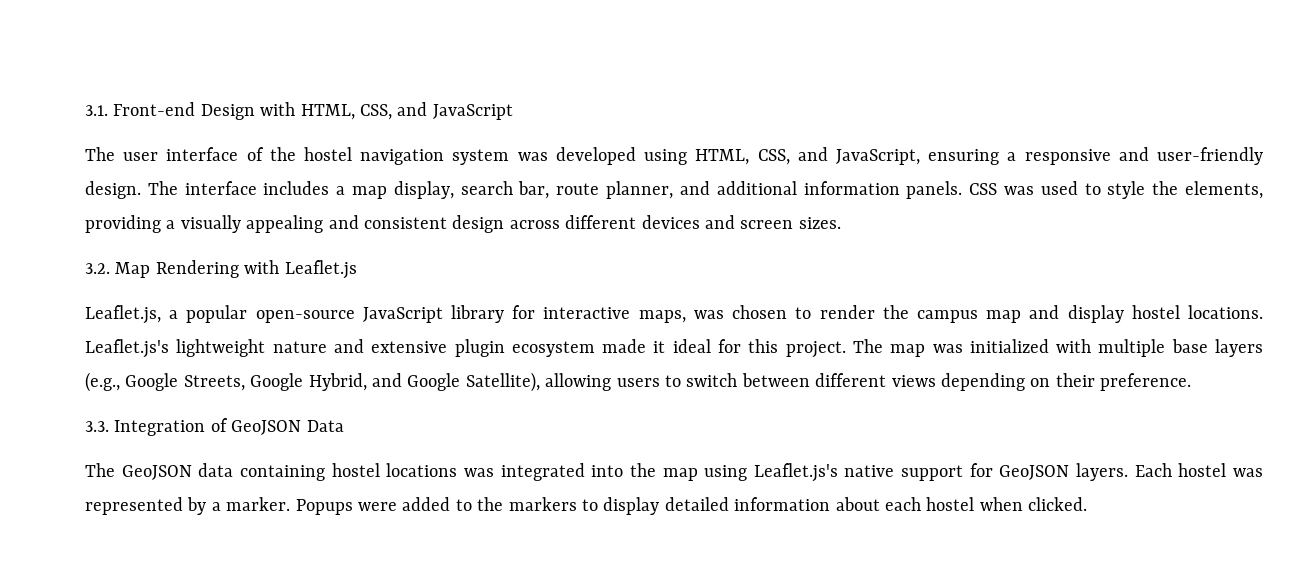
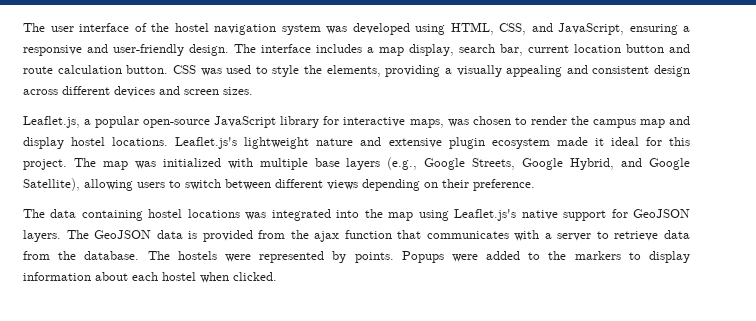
[85,102,513,120] 3.1. Front-end Design with HTML, CSS, and JavaScript // -> (23, 27) none
[556,181,963,199] route planner, and additional information panels. -> [528,44,690,53] [23,65,169,74] current location button and route calculation button.
[85,260,357,279] // 3.2. Map Rendering with Leaflet.js -> (253, 91) none
[85,418,344,436] [85,463,192,480] // 3.3. Integration of GeoJSON Data // The GeoJSON -> [23,209,45,218] // The
[1134,463,1263,477] [85,497,291,515] Each hostel was represented by a marker. -> [66,230,690,242] [23,251,394,263] The GeoJSON data is provided from the ajax function that communicates with a server to retrieve data from the database. The hostels were represented by points.
[664,497,729,511] detailed -> (690, 257) none

